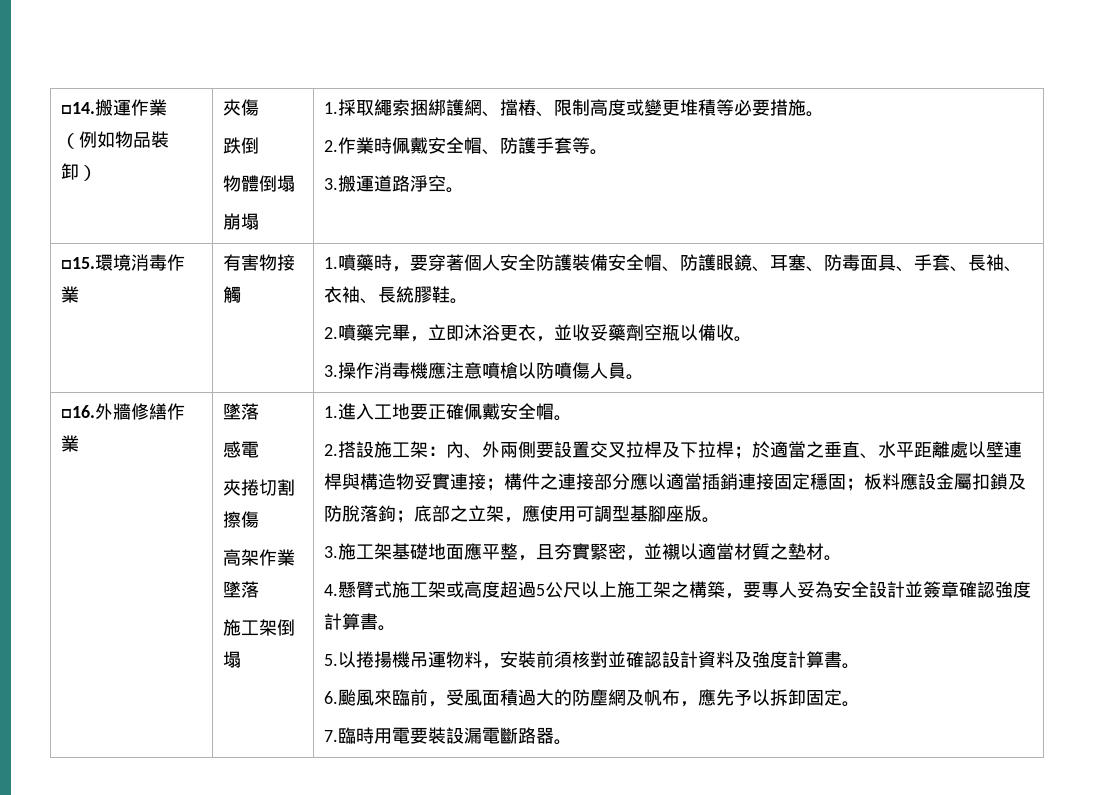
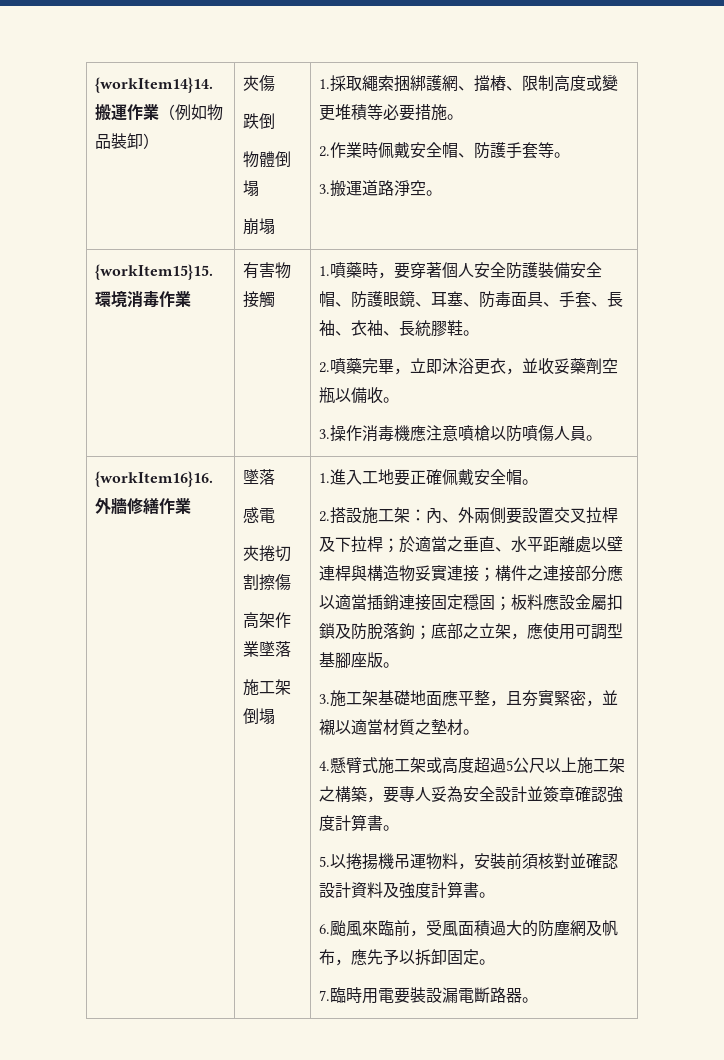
[60,102,95,114] □14. -> [95,77,214,93] {workItem14}14.
[60,257,95,269] □15. -> [95,264,214,280] {workItem15}15.
[60,405,95,418] □16. -> [95,471,214,487] {workItem16}16.

